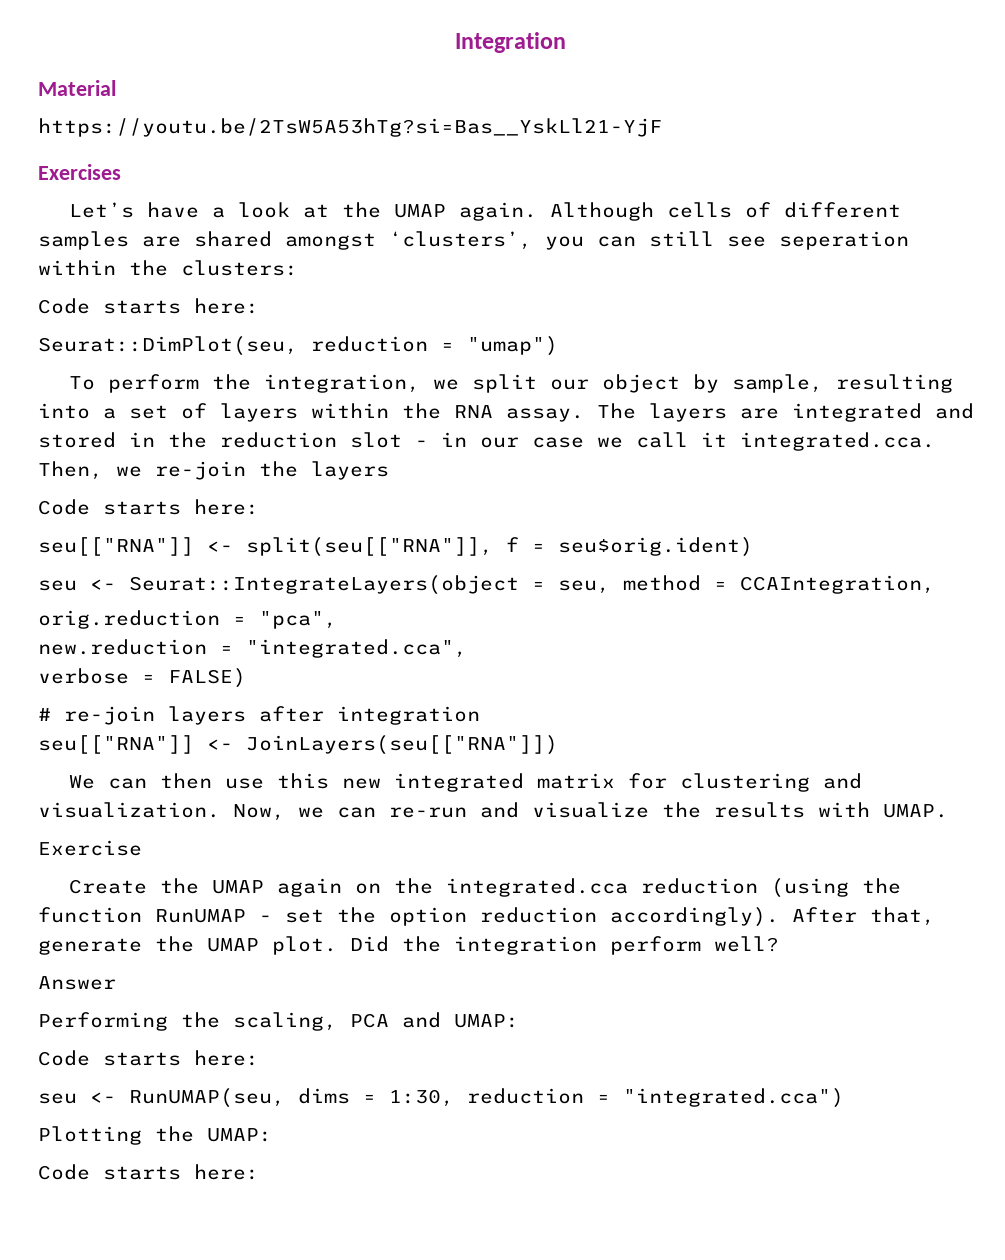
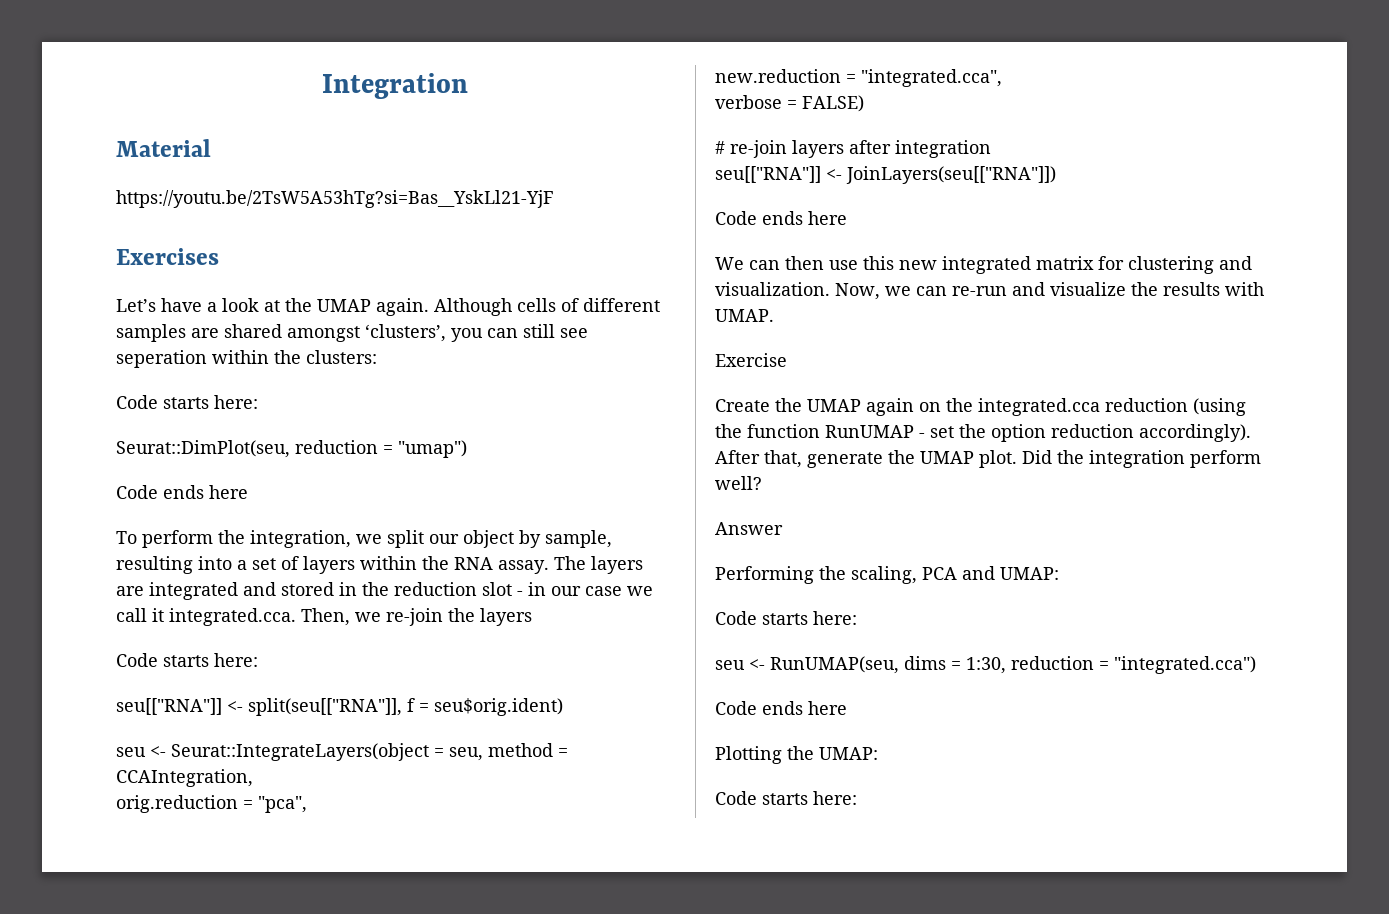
(558, 346) none -> [116,485,248,499] // Code ends here
(558, 745) none -> [715,211,847,225] // Code ends here
(844, 1098) none -> [715,701,847,715] // Code ends here

